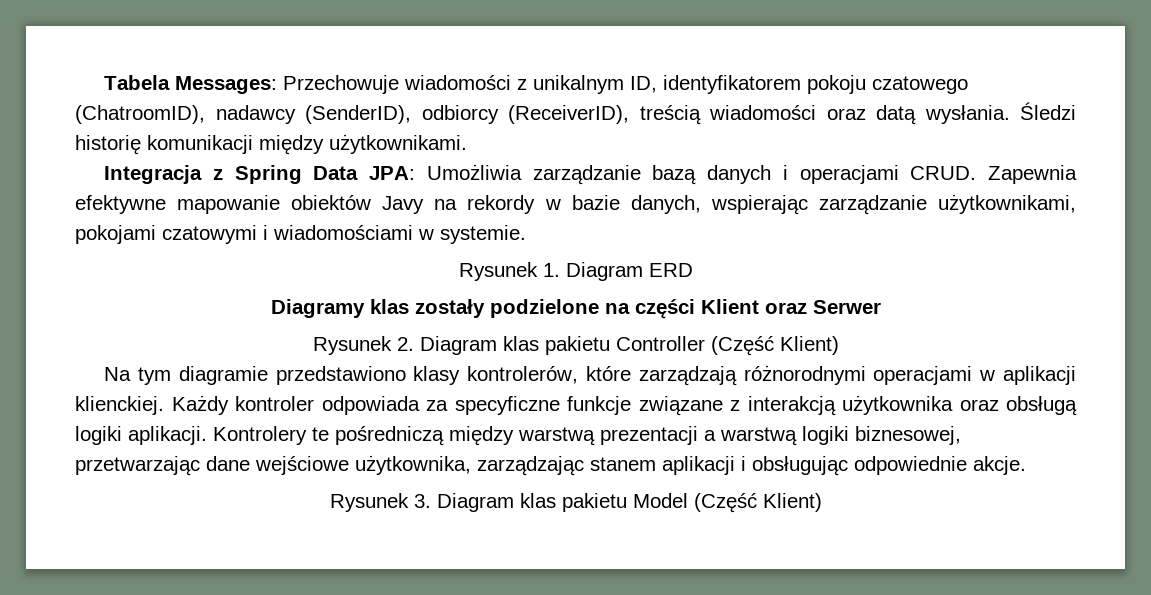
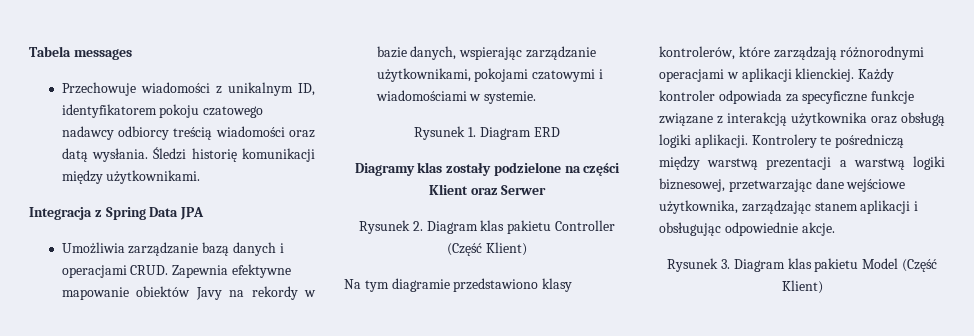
[175,76,278,94] Messages: -> [73,49,132,60] messages //
[75,105,629,124] (ChatroomID), nadawcy (SenderID), odbiorcy (ReceiverID), -> [61,126,169,140] nadawcy odbiorcy
[369,166,416,180] JPA: -> [180,207,205,220] JPA //

